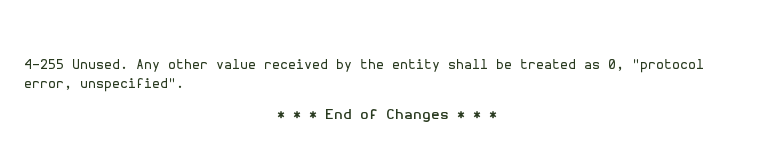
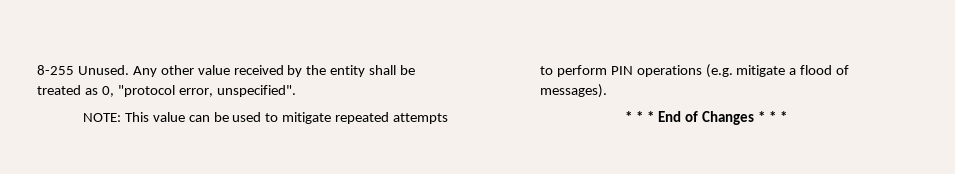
[24,59,64,69] 4-255 -> [37,65,74,75] 8-255
(184, 85) none -> [82,112,449,124] [539,64,850,78] [539,84,607,98] // NOTE: This value can be used to mitigate repeated attempts to perform PIN operations (e.g. mitigate a flood of messages).

